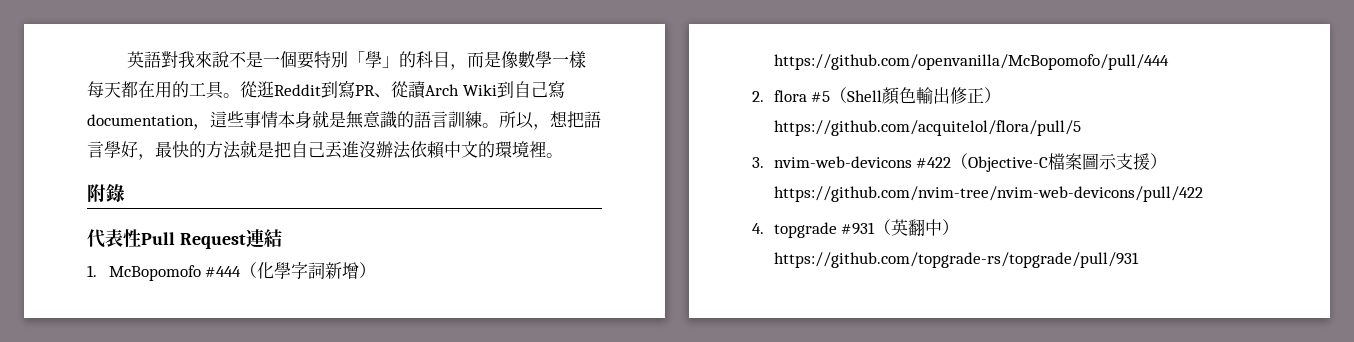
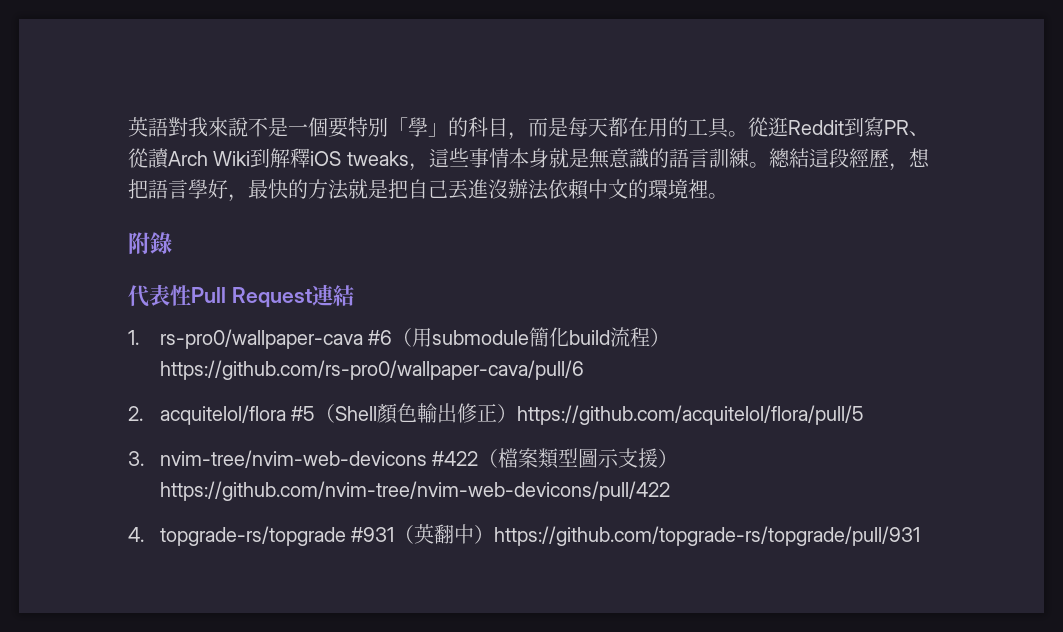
[500,51,586,69] 像數學一樣 -> (568, 127) none
[513,80,565,98] [87,114,194,126] 自己寫documentation -> [270,148,409,168] 解釋iOS tweaks
[499,111,534,129] 所以 -> [768,148,889,168] 總結這段經歷
[108,262,377,281] [773,54,1169,70] McBopomofo #444（化學字詞新增）https://github.com/openvanilla/McBopomofo/pull/444 -> [159,327,670,349] [159,360,584,380] rs-pro0/wallpaper-cava #6（用submodule簡化build流程）https://github.com/rs-pro0/wallpaper-cava/pull/6
[773,90,807,102] flora -> [159,405,286,425] acquitelol/flora
[773,153,1083,172] nvim-web-devicons #422（Objective-C檔案 -> [159,448,578,469] nvim-tree/nvim-web-devicons #422（檔案類型
[773,222,837,238] topgrade -> [159,526,346,546] topgrade-rs/topgrade

